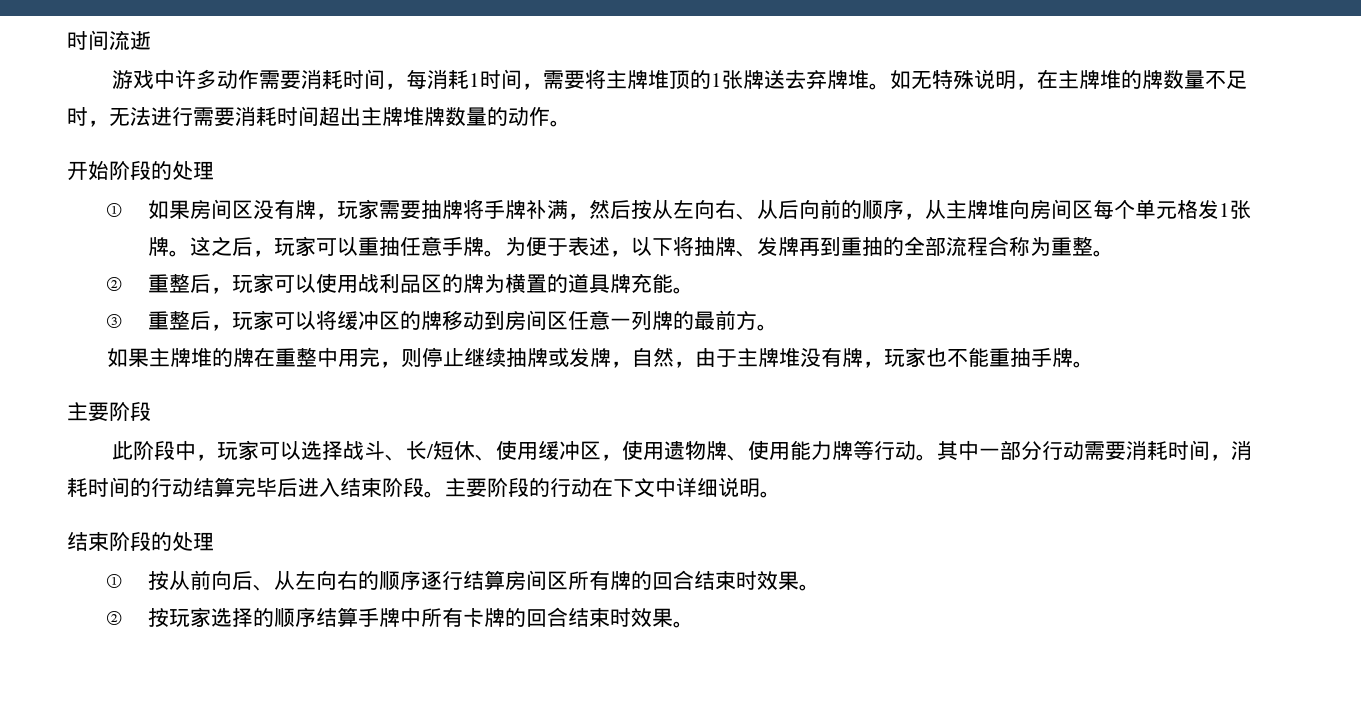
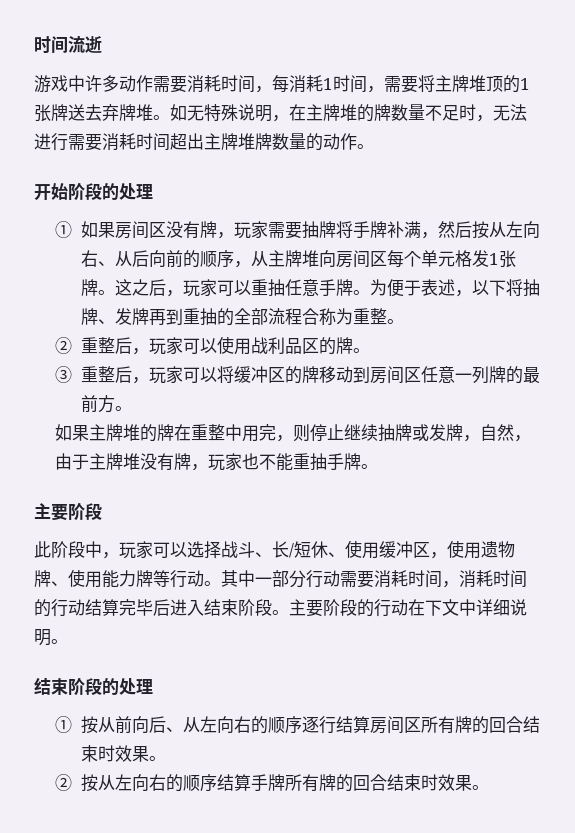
[483,273,673,294] 为横置的道具牌充能 -> (353, 345) none
[168,607,253,627] 玩家选择 -> [97,774,166,791] 从左向右
[399,607,484,628] 中所有卡 -> [284,774,319,792] 所有

